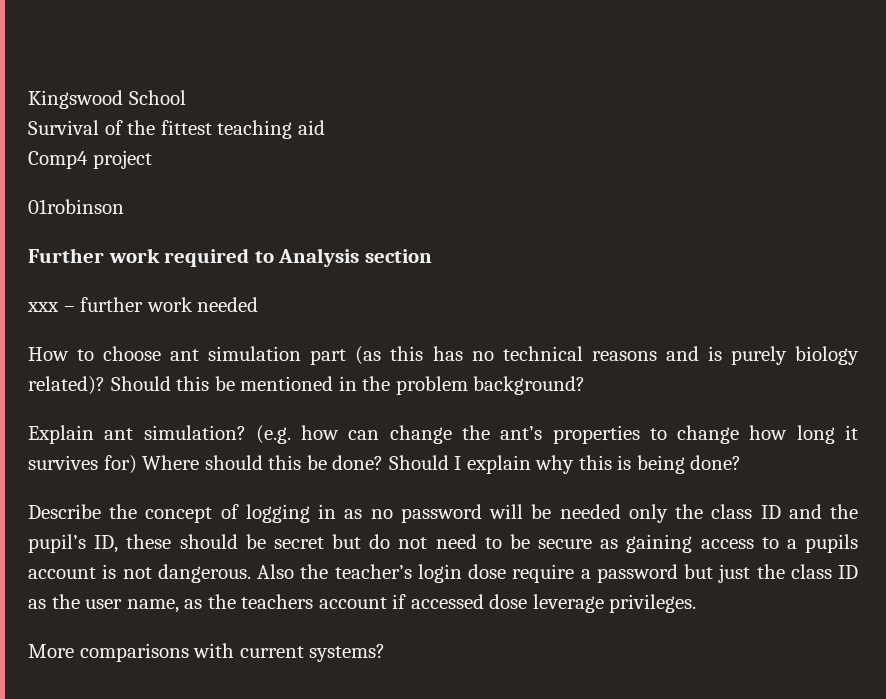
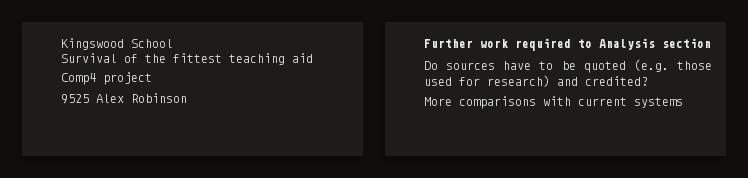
[28,199,124,214] 01robinson -> [61,93,187,104] 9525 Alex Robinson
[27,297,259,312] [28,346,860,365] [28,376,586,395] [28,425,859,444] [28,455,742,474] [28,504,859,523] [28,534,858,553] [28,564,858,583] [28,594,697,613] xxx – further work needed // How to choose ant simulation part (as this has no technical reasons and is purely biology related)? Should this be mentioned in the problem background? // Explain ant simulation? (e.g. how can change the ant’s properties to change how long it survives for) Where should this be done? Should I explain why this is being done? // Describe the concept of logging in as no password will be needed only the class ID and the pupil’s ID, these should be secret but do not need to be secure as gaining access to a pupils account is not dangerous. Also the teacher’s login dose require a password but just the class ID as the user name, as the teachers account if accessed dose leverage privileges. -> [424,59,712,73] [424,75,648,87] Do sources have to be quoted (e.g. those used for research) and credited?
[309,644,386,662] systems? -> [634,97,683,108] systems

